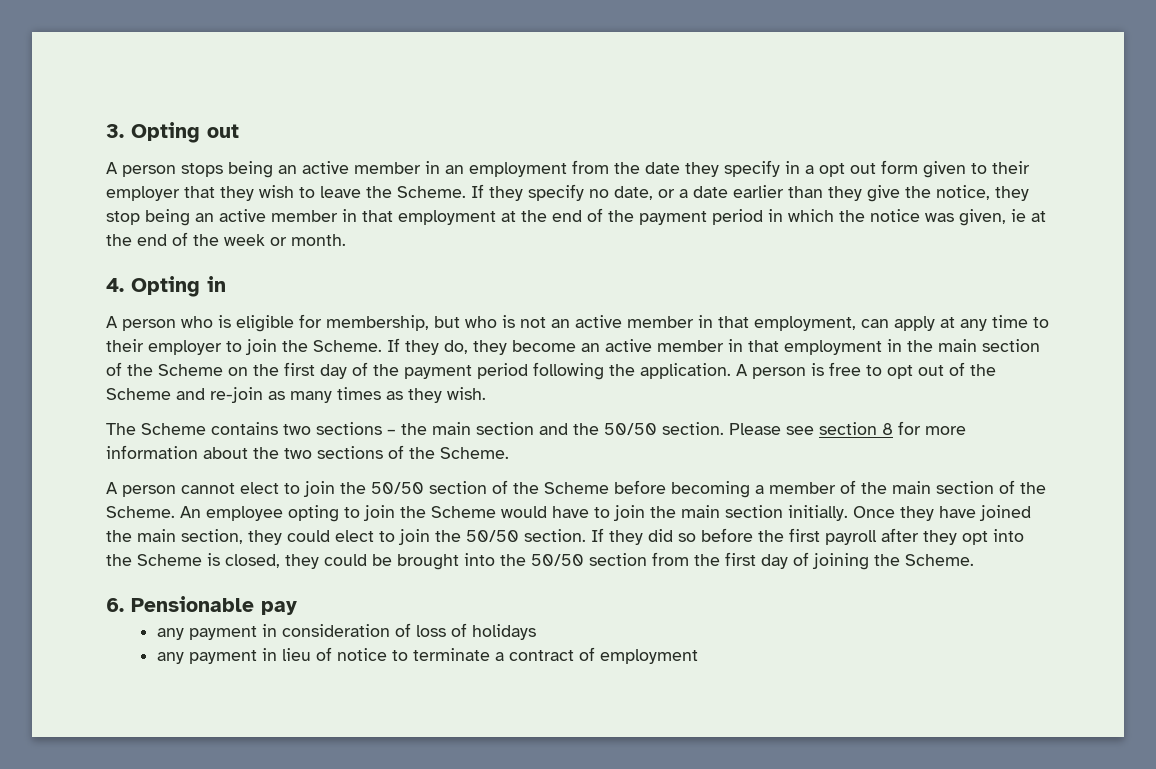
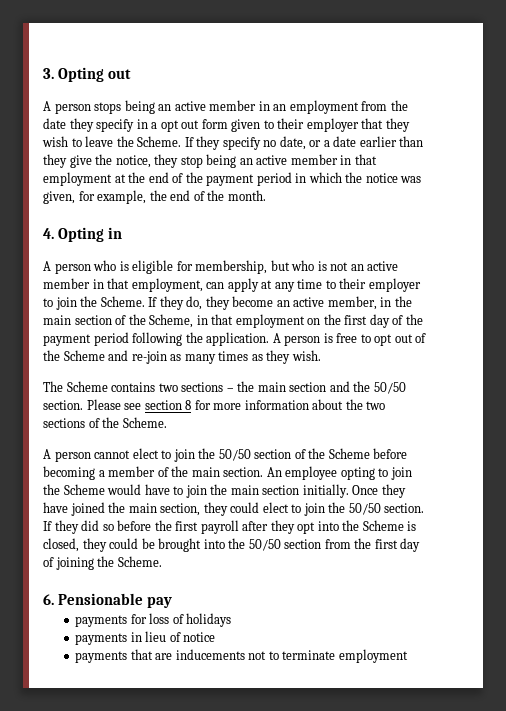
[1011,209,1046,222] [106,232,287,246] ie at the end of the week or -> [78,190,225,204] for example, the end of the
[657,339,882,355] member in that employment -> [327,296,377,310] member,
[158,364,223,376] Scheme -> [149,314,305,328] Scheme, in that employment
[936,480,1046,494] [106,506,175,518] section of the Scheme. -> [223,467,264,477] section.
[156,623,411,640] any payment in consideration of -> [75,614,147,627] payments for
[156,650,257,664] any payment -> [75,633,128,645] payments
[391,647,595,661] to terminate a contract of -> [75,649,336,663] // payments that are inducements not to terminate

